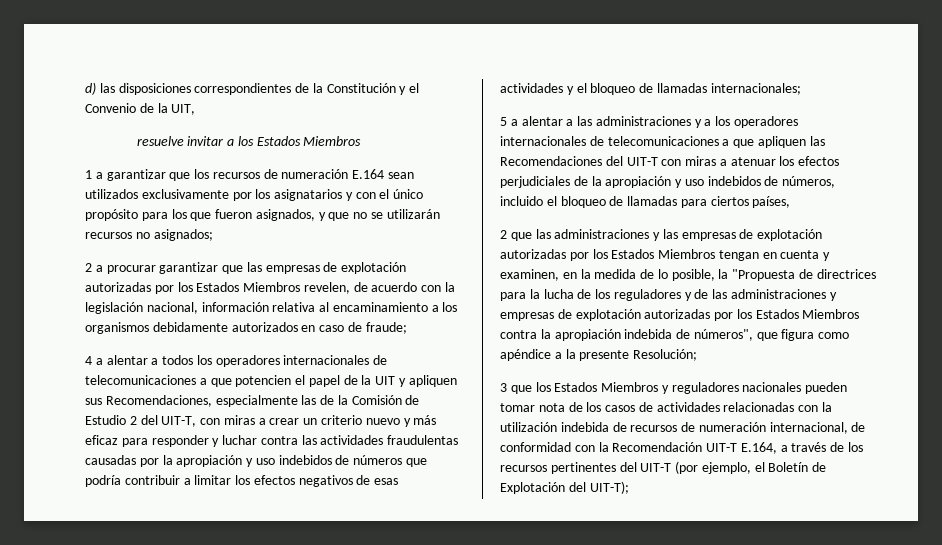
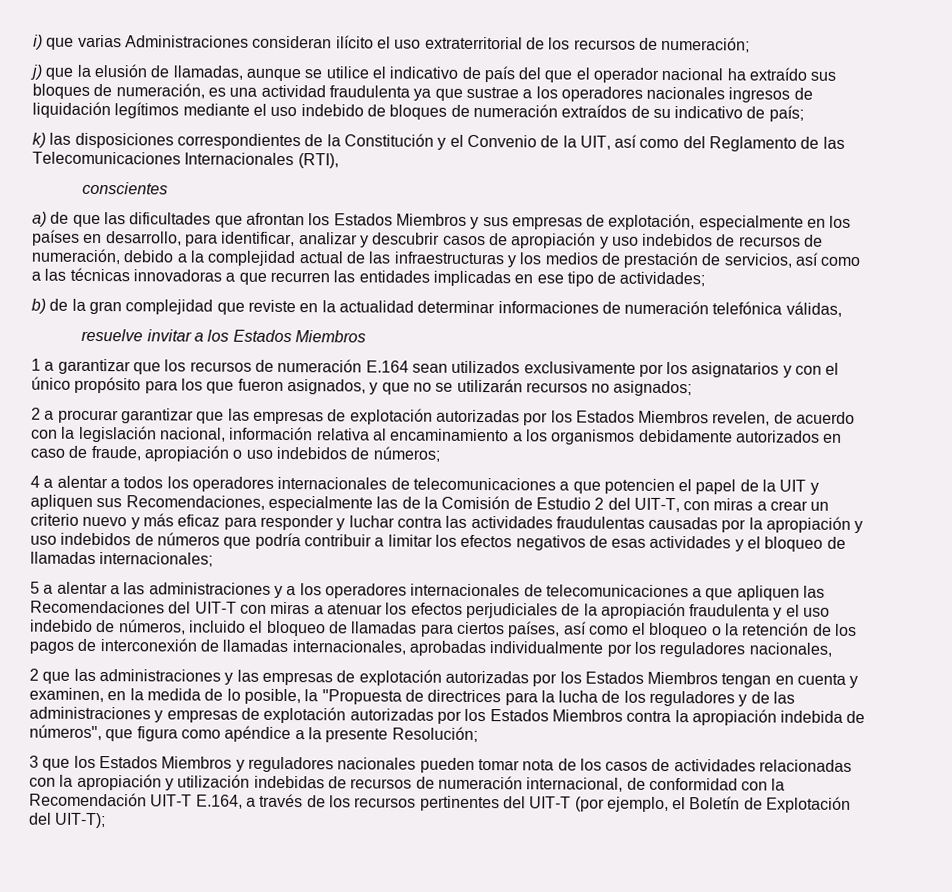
[85,82,96,95] d) -> [33,34,751,53] [30,63,837,83] [32,83,813,103] [32,101,804,122] [32,132,46,148] i) que varias Administraciones consideran ilícito el uso extraterritorial de los recursos de numeración; // j) que la elusión de llamadas, aunque se utilice el indicativo de país del que el operador nacional ha extraído sus bloques de numeración, es una actividad fraudulenta ya que sustrae a los operadores nacionales ingresos de liquidación legítimos mediante el uso indebido de bloques de numeración extraídos de su indicativo de país; // k)
(196, 109) none -> [614,134,845,152] [32,151,339,169] [82,181,169,195] [32,211,852,231] [32,229,824,249] [31,248,861,269] [31,267,706,287] [31,298,842,317] así como del Reglamento de las Telecomunicaciones Internacionales (RTI), // conscientes // a) de que las dificultades que afrontan los Estados Miembros y sus empresas de explotación, especialmente en los países en desarrollo, para identificar, analizar y descubrir casos de apropiación y uso indebidos de recursos de numeración, debido a la complejidad actual de las infraestructuras y los medios de prestación de servicios, así como a las técnicas innovadoras a que recurren las entidades implicadas en ese tipo de actividades; // b) de la gran complejidad que reviste en la actualidad determinar informaciones de numeración telefónica válidas,
[365,322,407,334] fraude; -> [90,445,440,462] fraude, apropiación o uso indebidos de números;
[675,176,761,188] y uso indebidos -> [689,604,831,620] [30,619,93,632] fraudulenta y el uso indebido
(791, 202) none -> [563,621,858,639] [29,638,832,658] así como el bloqueo o la retención de los pagos de interconexión de llamadas internacionales, aprobadas individualmente por los reguladores nacionales,
[500,422,609,432] utilización indebida -> [76,773,325,791] apropiación y utilización indebidas

